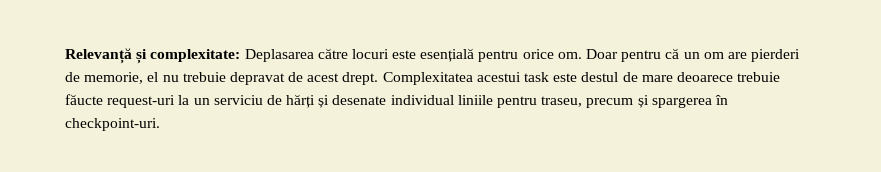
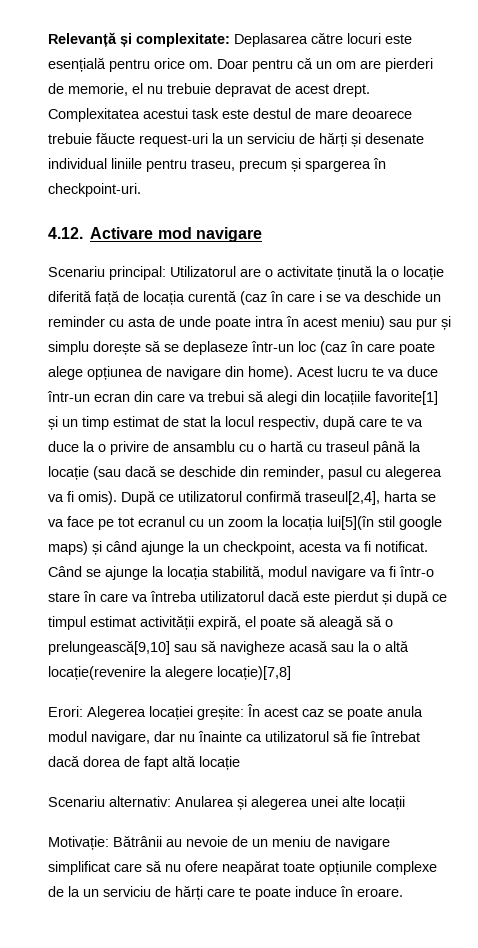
(160, 124) none -> [48,227,262,242] [48,265,444,280] [48,290,441,305] [48,316,451,330] [48,340,435,355] [48,366,438,380] [47,390,438,405] [48,415,423,430] [48,440,421,455] [48,465,442,480] [48,490,436,505] [48,516,442,530] [48,541,428,555] [48,565,434,580] [48,590,447,605] [48,615,393,630] [48,640,409,655] [48,666,291,680] [48,704,423,720] [48,730,420,745] [48,755,240,770] [48,796,405,810] [48,835,390,850] [48,860,437,875] [48,885,403,900] // 4.12. Activare mod navigare // Scenariu principal: Utilizatorul are o activitate ținută la o locație diferită față de locația curentă (caz în care i se va deschide un reminder cu asta de unde poate intra în acest meniu) sau pur și simplu dorește să se deplaseze într-un loc (caz în care poate alege opțiunea de navigare din home). Acest lucru te va duce într-un ecran din care va trebui să alegi din locațiile favorite[1] și un timp estimat de stat la locul respectiv, după care te va duce la o privire de ansamblu cu o hartă cu traseul până la locație (sau dacă se deschide din reminder, pasul cu alegerea va fi omis). După ce utilizatorul confirmă traseul[2,4], harta se va face pe tot ecranul cu un zoom la locația lui[5](în stil google maps) și când ajunge la un checkpoint, acesta va fi notificat. Când se ajunge la locația stabilită, modul navigare va fi într-o stare în care va întreba utilizatorul dacă este pierdut și după ce timpul estimat activității expiră, el poate să aleagă să o prelungească[9,10] sau să navigheze acasă sau la o altă locație(revenire la alegere locație)[7,8] // Erori: Alegerea locației greșite: În acest caz se poate anula modul navigare, dar nu înainte ca utilizatorul să fie întrebat dacă dorea de fapt altă locație // Scenariu alternativ: Anularea și alegerea unei alte locații // Motivație: Bătrânii au nevoie de un meniu de navigare simplificat care să nu ofere neapărat toate opțiunile complexe de la un serviciu de hărți care te poate induce în eroare.

